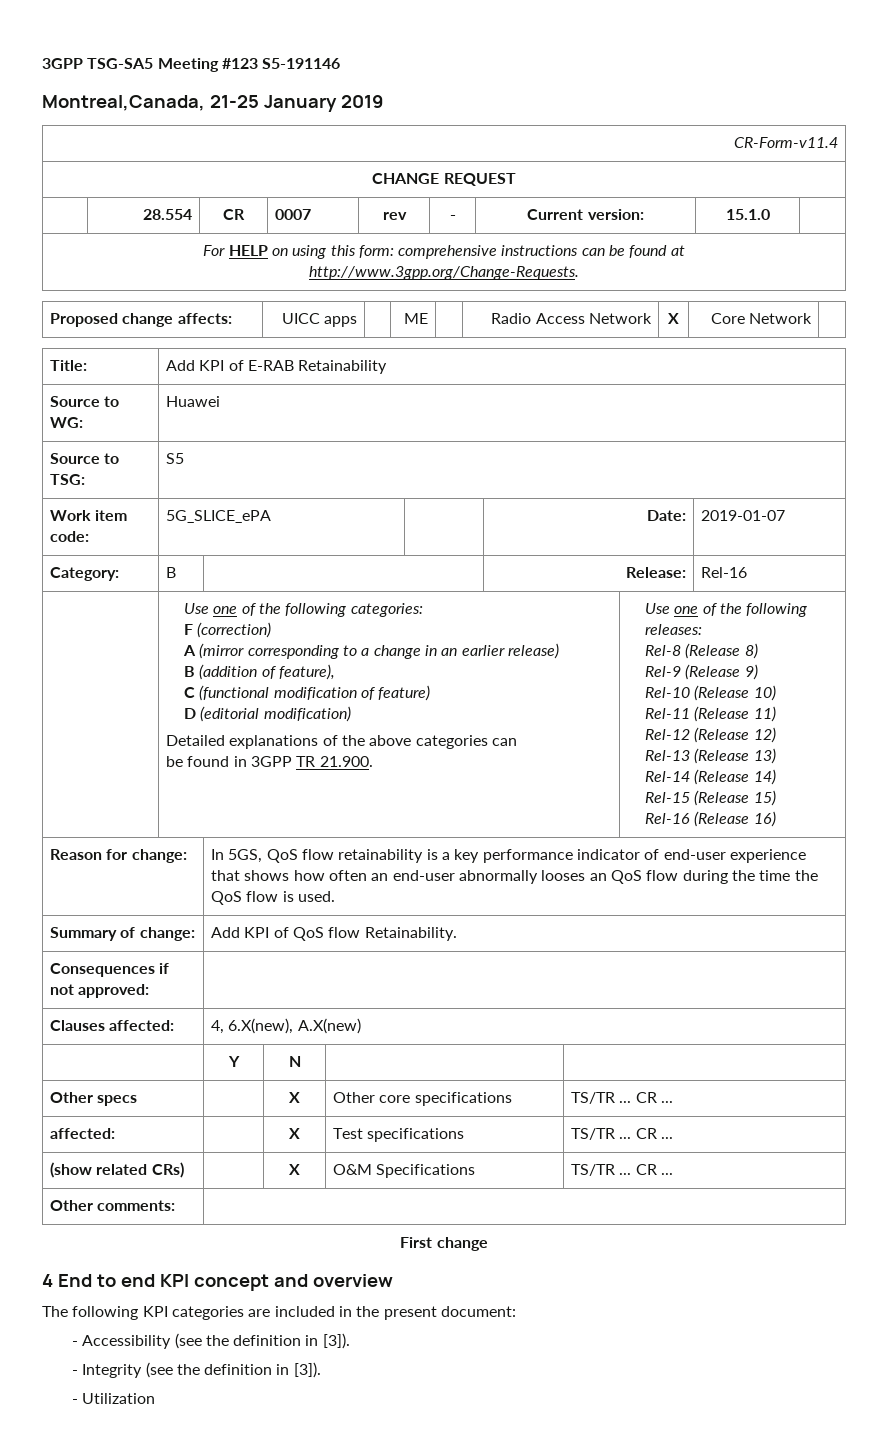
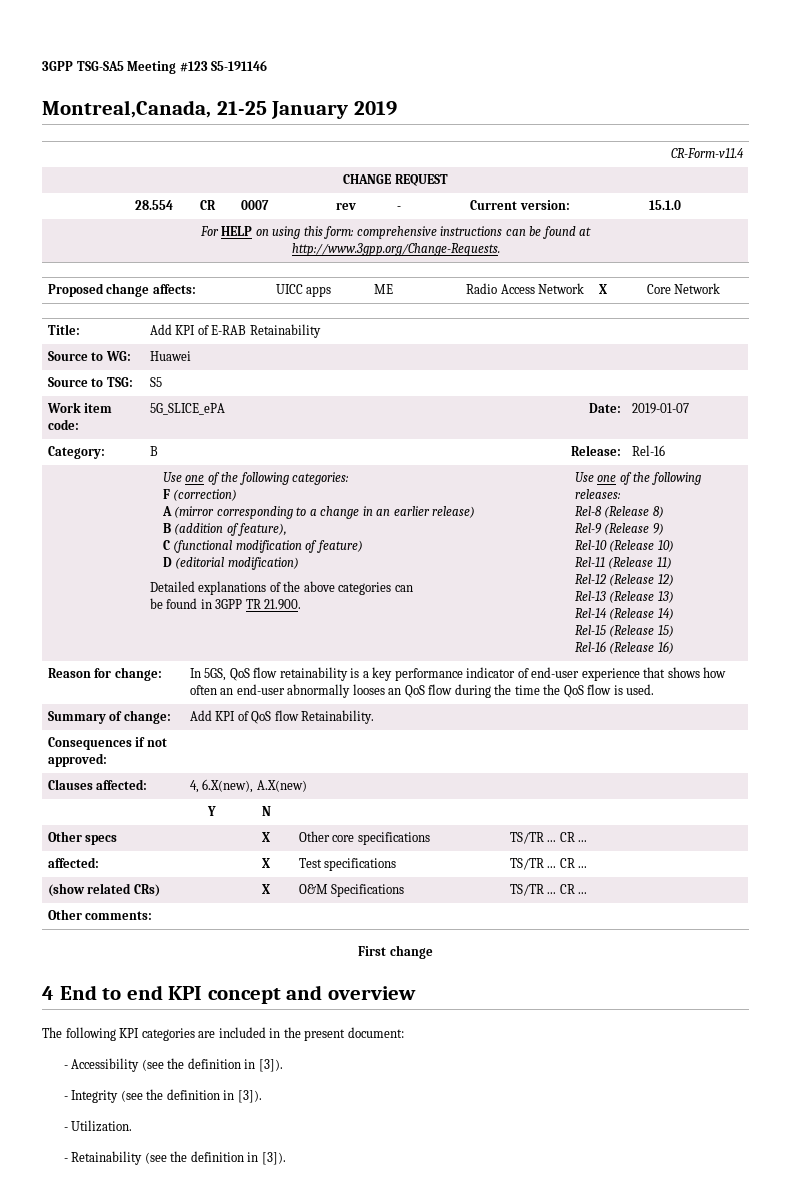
[82,1393,156,1404] Utilization -> [71,1120,133,1132] [63,1151,286,1165] Utilization. // - Retainability (see the definition in [3]).

